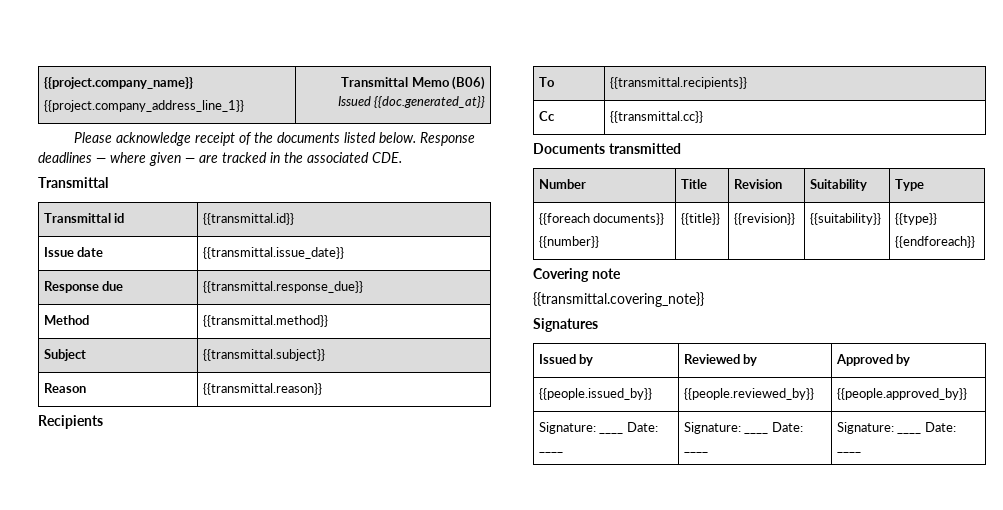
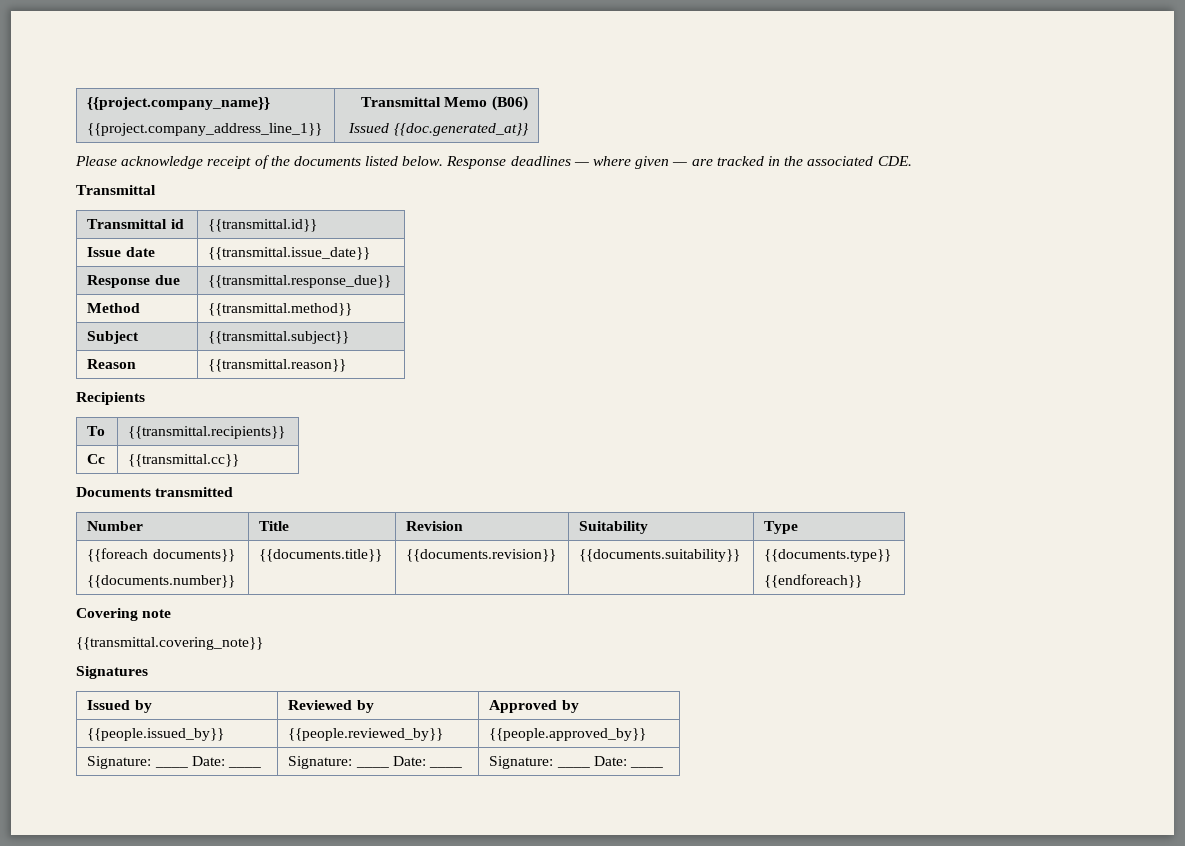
[539,236,600,248] [681,213,721,225] [734,213,796,225] [810,213,882,225] [895,213,938,225] {{number}} | {{title}} | {{revision}} | {{suitability}} | {{type}} -> [87,575,236,588] [259,549,383,562] [406,549,557,562] [579,549,741,562] [764,549,892,562] {{documents.number}} | {{documents.title}} | {{documents.revision}} | {{documents.suitability}} | {{documents.type}}

